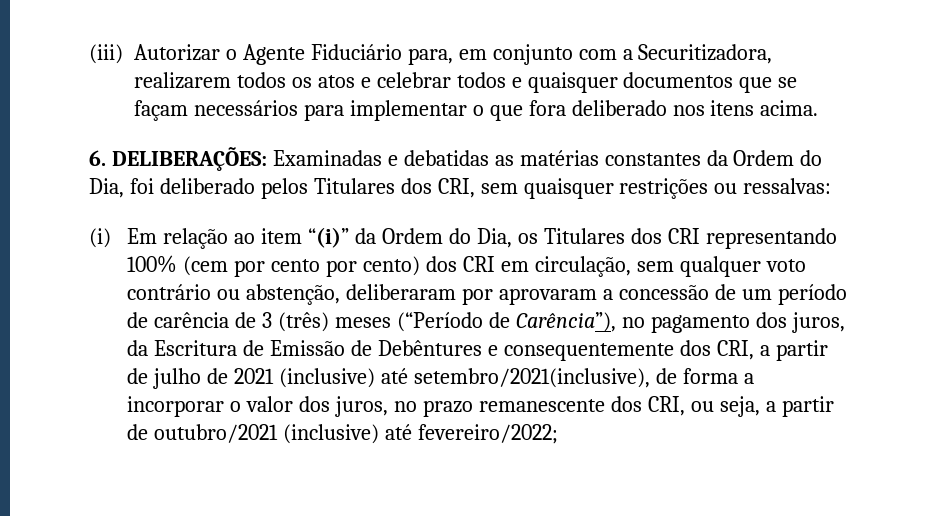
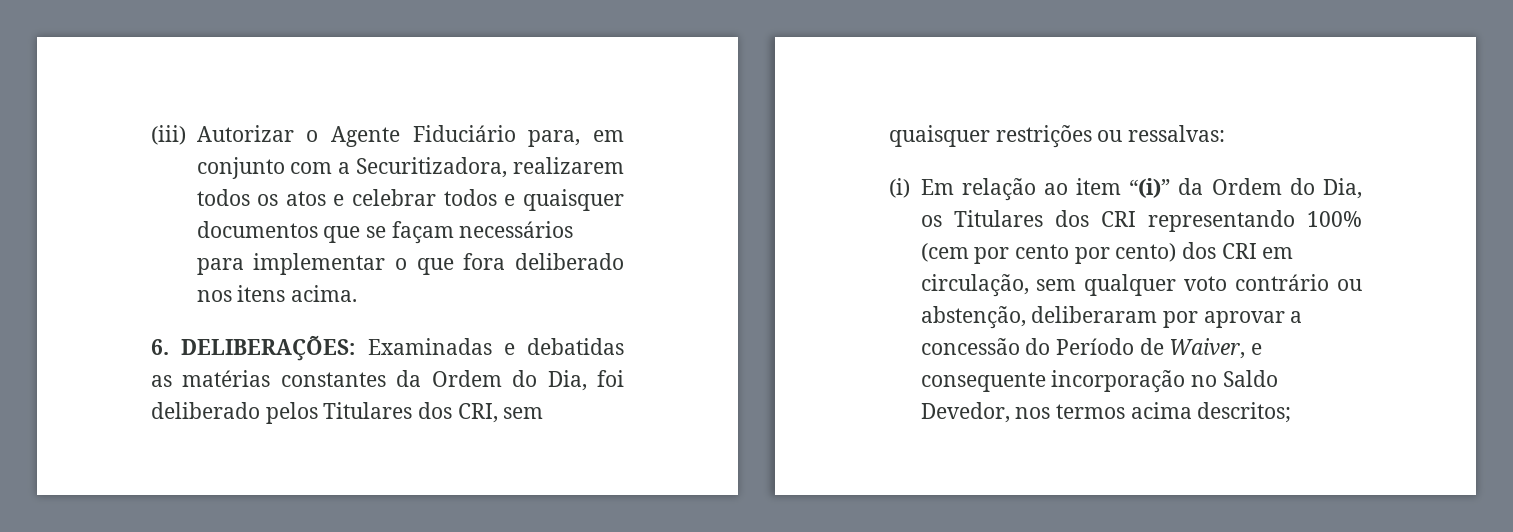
[499,288,598,305] aprovaram -> [1203,311,1285,328] aprovar
[714,284,847,305] [127,312,845,333] [127,340,828,361] [127,368,754,389] [127,396,834,417] [127,424,559,444] de um período de carência de 3 (três) meses (“Período de Carência”), no pagamento dos juros, da Escritura de Emissão de Debêntures e consequentemente dos CRI, a partir de julho de 2021 (inclusive) até setembro/2021(inclusive), de forma a incorporar o valor dos juros, no prazo remanescente dos CRI, ou seja, a partir de outubro/2021 (inclusive) até fevereiro/2022; -> [1025,338,1262,359] [920,370,1278,393] [920,402,1292,423] do Período de Waiver, e consequente incorporação no Saldo Devedor, nos termos acima descritos;

